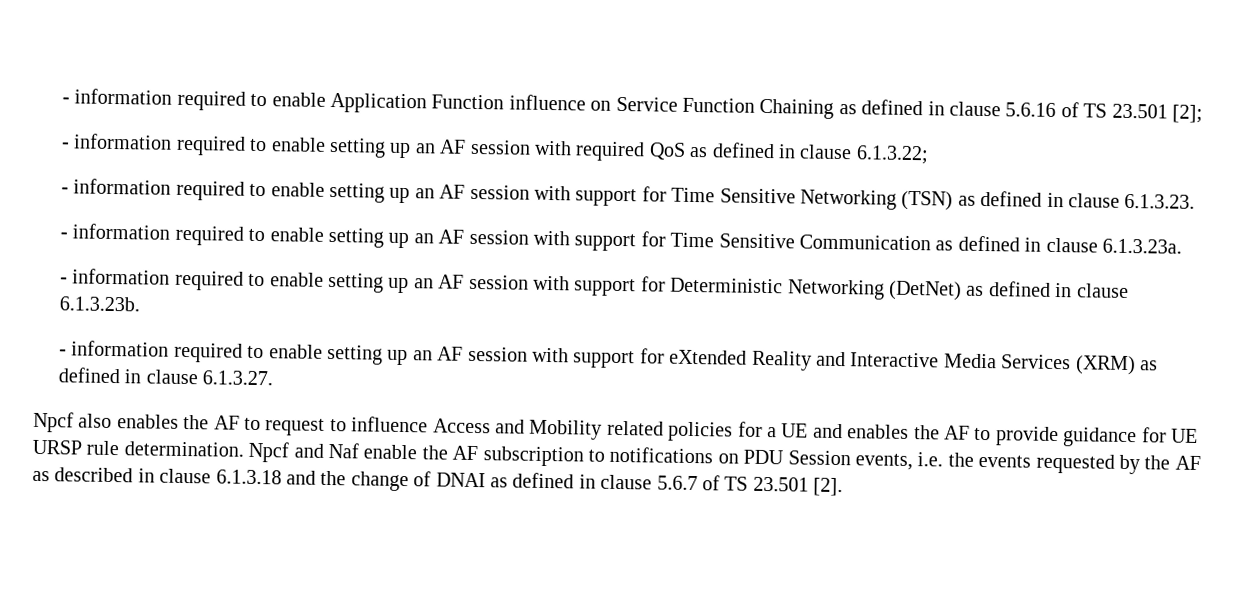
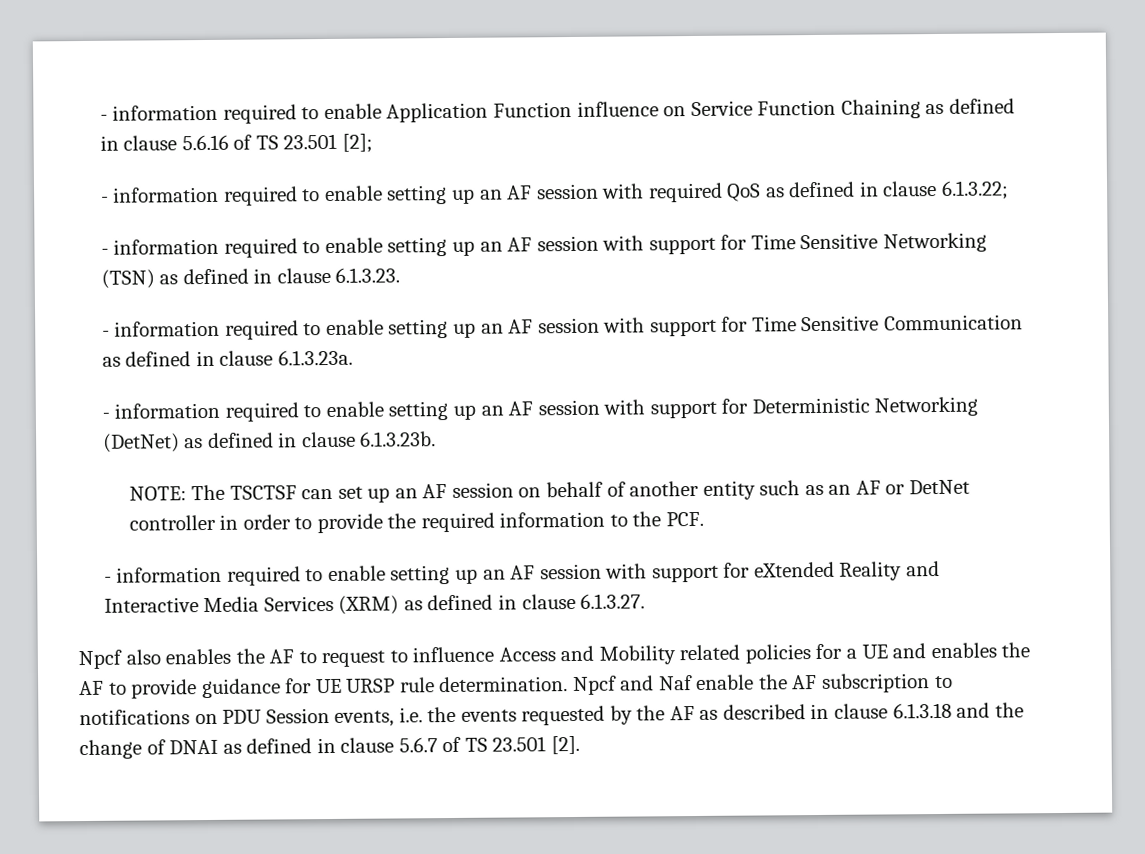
(140, 304) none -> [128,479,970,503] [128,511,704,534] // NOTE: The TSCTSF can set up an AF session on behalf of another entity such as an AF or DetNet controller in order to provide the required information to the PCF.

